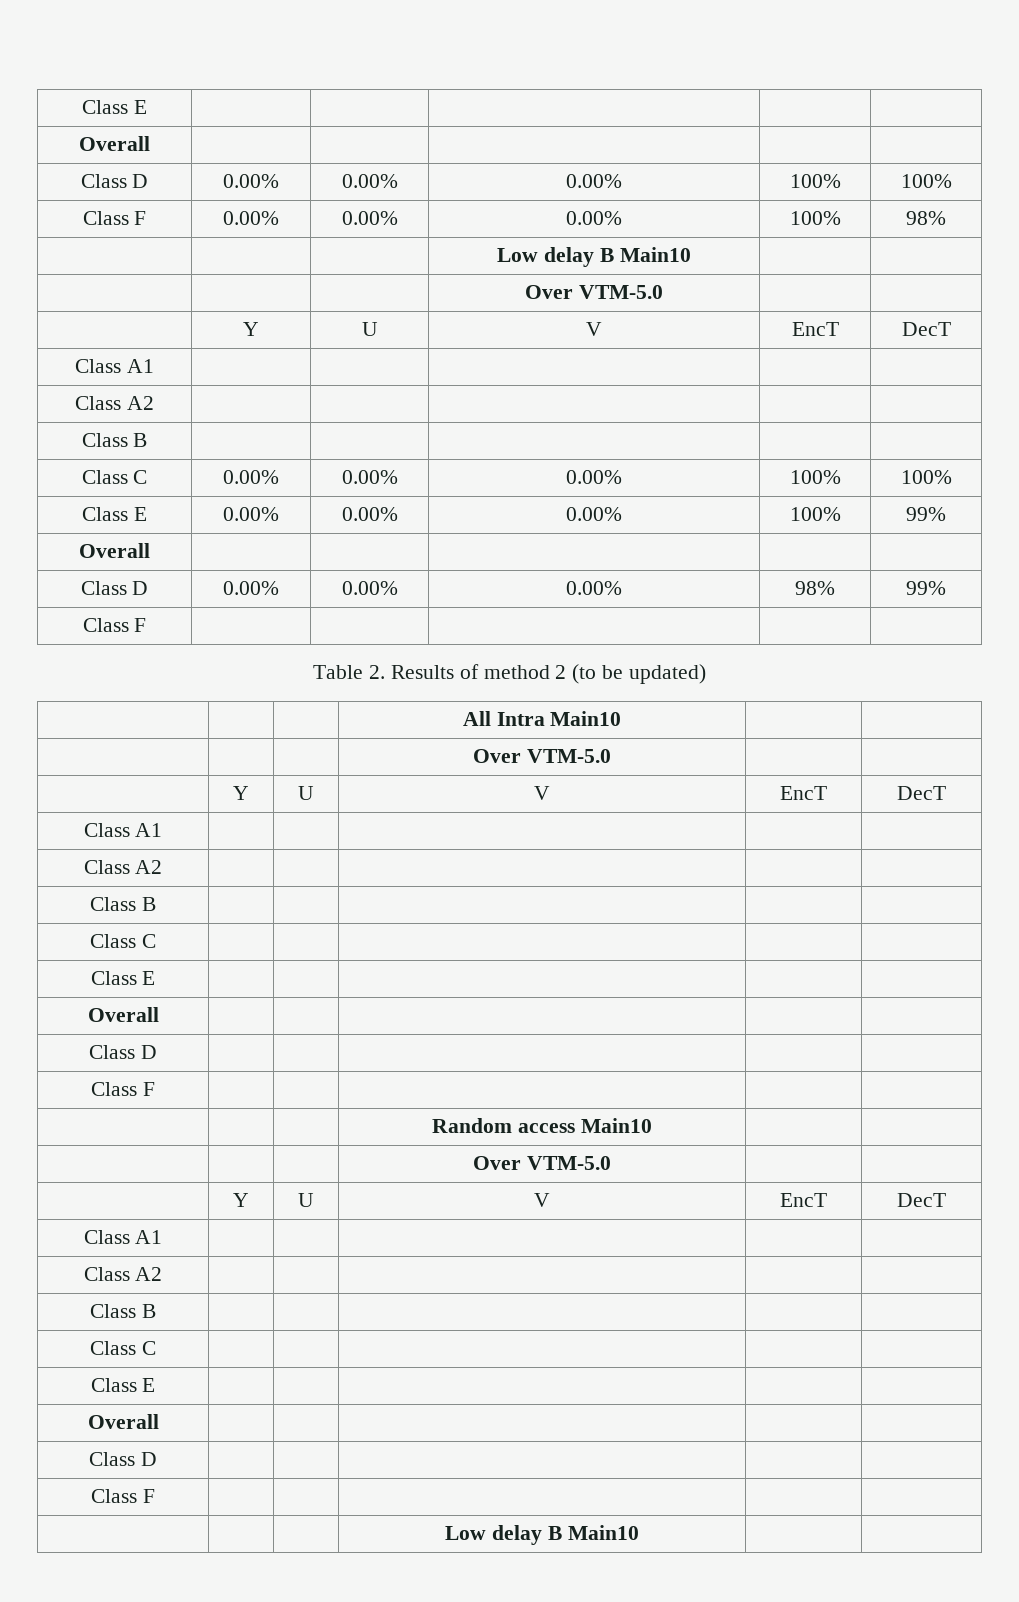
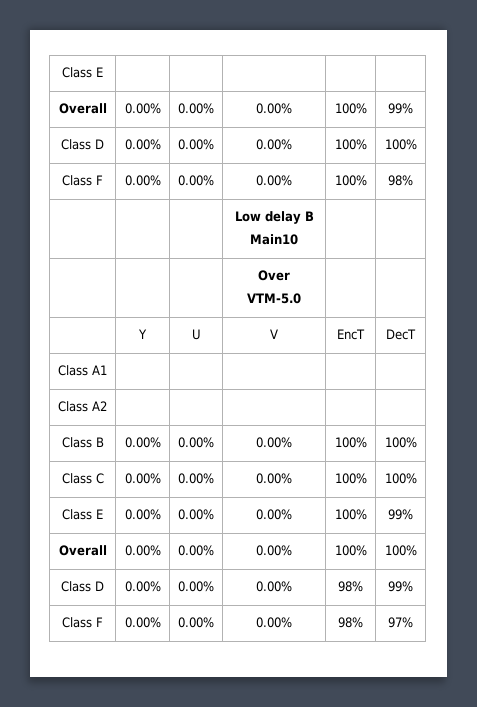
[82,100,147,114] [79,136,150,151] Class E | | | | | // Overall | | | | | -> [62,67,103,78] [58,103,107,114] [124,103,161,114] [178,103,214,114] [255,103,292,114] [334,103,367,114] [388,103,413,114] Class E | | | | | // Overall | 0.00% | 0.00% | 0.00% | 100% | 99%
(148, 440) | | | | -> [124,437,161,448] [178,437,214,448] [255,437,292,448] [334,437,367,448] [384,437,417,448] 0.00% | 0.00% | 0.00% | 100% | 100%
(150, 550) | | | | -> [124,545,161,556] [178,545,214,556] [255,545,292,556] [334,545,367,556] [384,545,417,556] 0.00% | 0.00% | 0.00% | 100% | 100%
[313,664,706,684] [462,711,622,726] [473,749,611,763] [232,786,249,800] [298,786,314,800] [534,786,550,800] [780,786,827,800] [897,786,946,800] [83,823,163,837] [83,860,163,874] [90,897,156,911] [90,934,156,948] [90,971,156,985] [87,1007,159,1022] [89,1045,157,1059] [91,1082,155,1096] [432,1118,652,1133] [473,1156,611,1170] [232,1193,249,1207] [298,1193,314,1207] [534,1193,550,1207] [780,1193,827,1207] [897,1193,946,1207] [83,1230,163,1244] [83,1267,163,1281] [90,1304,156,1318] [90,1341,156,1355] [90,1378,156,1392] [87,1414,159,1429] [89,1452,157,1466] [91,1489,155,1503] [445,1525,639,1545] | | | | // Table 2. Results of method 2 (to be updated) // | | | All Intra Main10 | | // | | | Over VTM-5.0 | | // | Y | U | V | EncT | DecT // Class A1 | | | | | // Class A2 | | | | | // Class B | | | | | // Class C | | | | | // Class E | | | | | // Overall | | | | | // Class D | | | | | // Class F | | | | | // | | | Random access Main10 | | // | | | Over VTM-5.0 | | // | Y | U | V | EncT | DecT // Class A1 | | | | | // Class A2 | | | | | // Class B | | | | | // Class C | | | | | // Class E | | | | | // Overall | | | | | // Class D | | | | | // Class F | | | | | // | | | Low delay B Main10 | | -> [124,617,161,628] [178,617,214,628] [255,617,292,628] [338,617,363,628] [388,617,413,628] 0.00% | 0.00% | 0.00% | 98% | 97%

